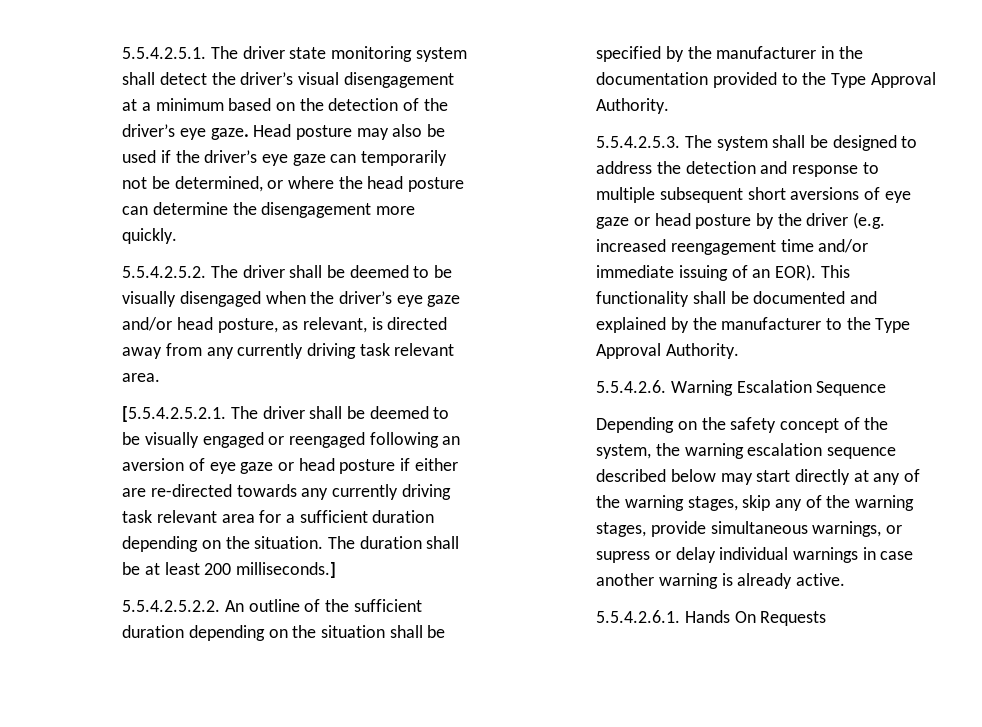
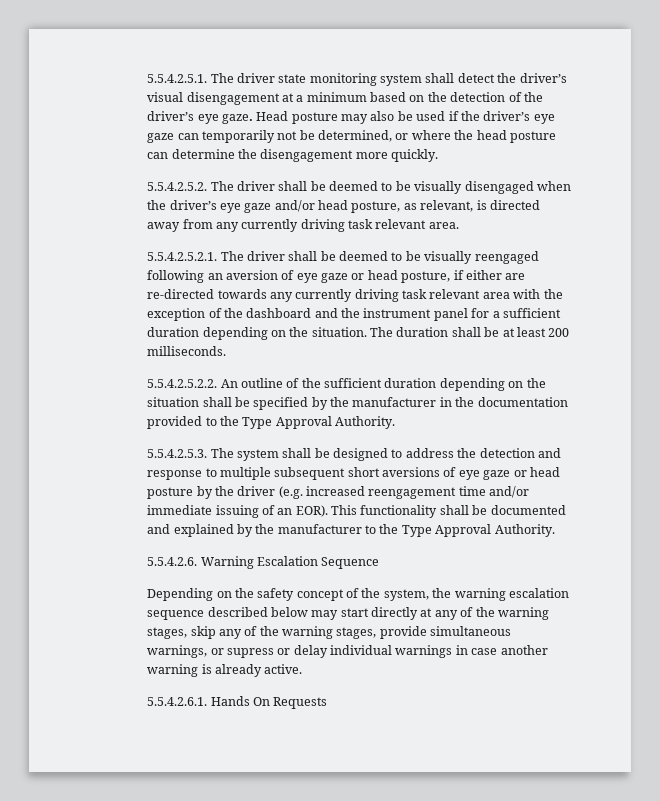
[122,406,450,422] [122,432,285,448] [5.5.4.2.5.2.1. The driver shall be deemed to be visually engaged or -> [147,251,473,264] 5.5.4.2.5.2.1. The driver shall be deemed to be visually
[339,459,396,474] posture -> [401,271,451,283] posture,
(255, 518) none -> [513,289,563,299] [147,308,468,321] with the exception of the dashboard and the instrument panel
[235,562,336,578] milliseconds.] -> [147,346,227,356] milliseconds.

